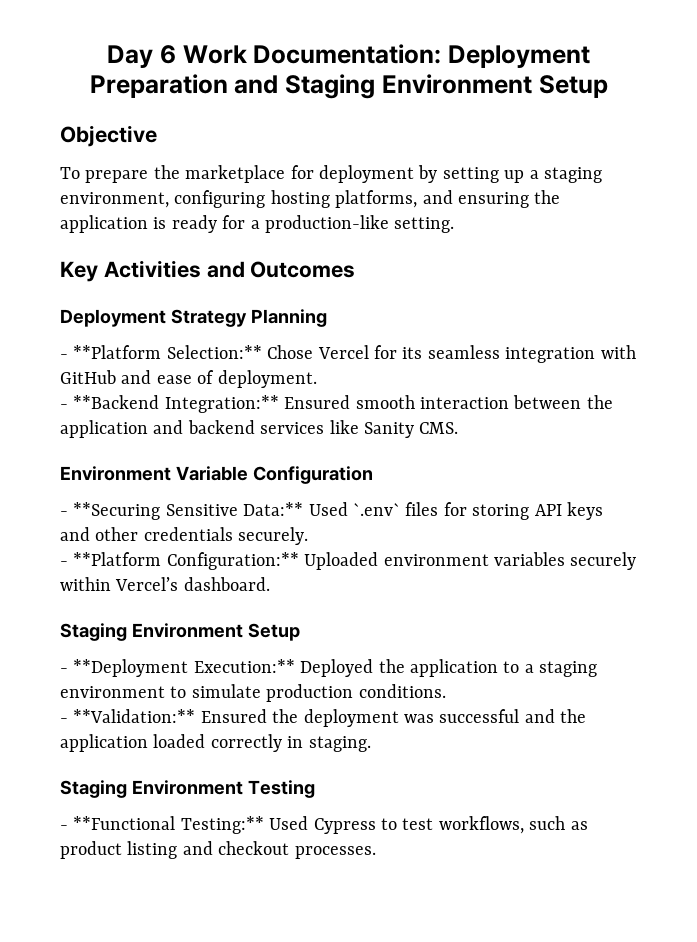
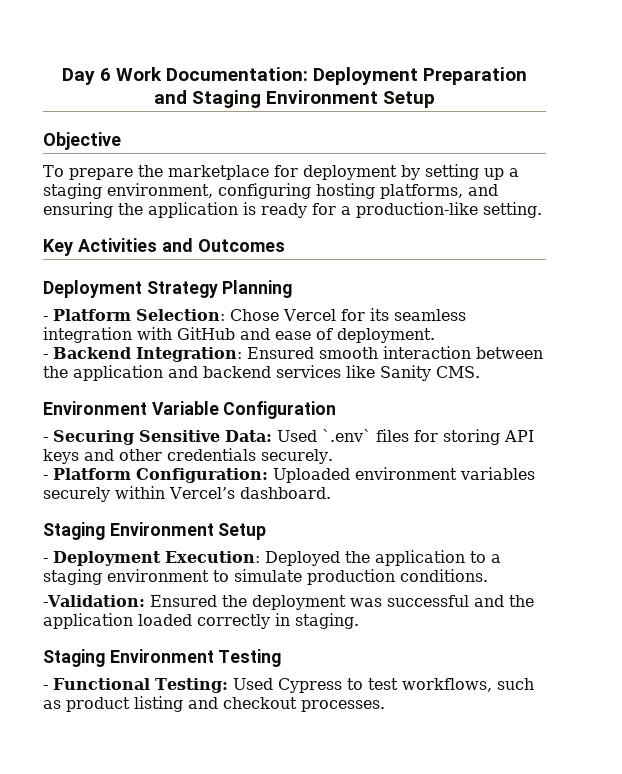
[73,345,262,359] **Platform Selection:** -> [53,309,225,321] Platform Selection:
[73,395,279,413] **Backend Integration:** -> [53,347,242,362] Backend Integration:
[73,502,304,520] **Securing Sensitive Data:** -> [53,430,272,445] Securing Sensitive Data:
[73,552,299,570] **Platform Configuration:** -> [53,468,268,483] Platform Configuration:
[73,659,295,677] **Deployment Execution:** -> [53,551,260,566] Deployment Execution:
[60,709,196,723] - **Validation:** -> [43,595,145,607] -Validation:
[73,816,264,834] **Functional Testing:** -> [53,678,228,693] Functional Testing:

